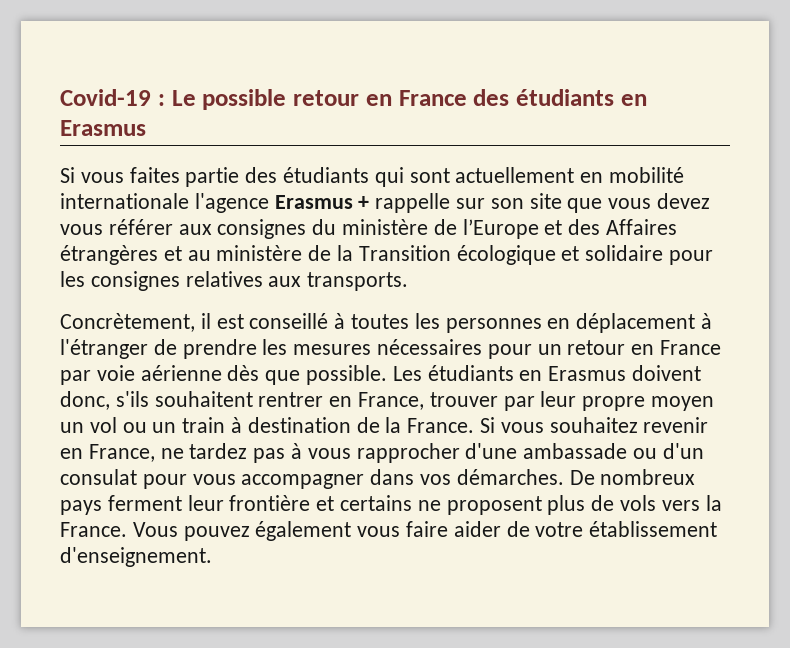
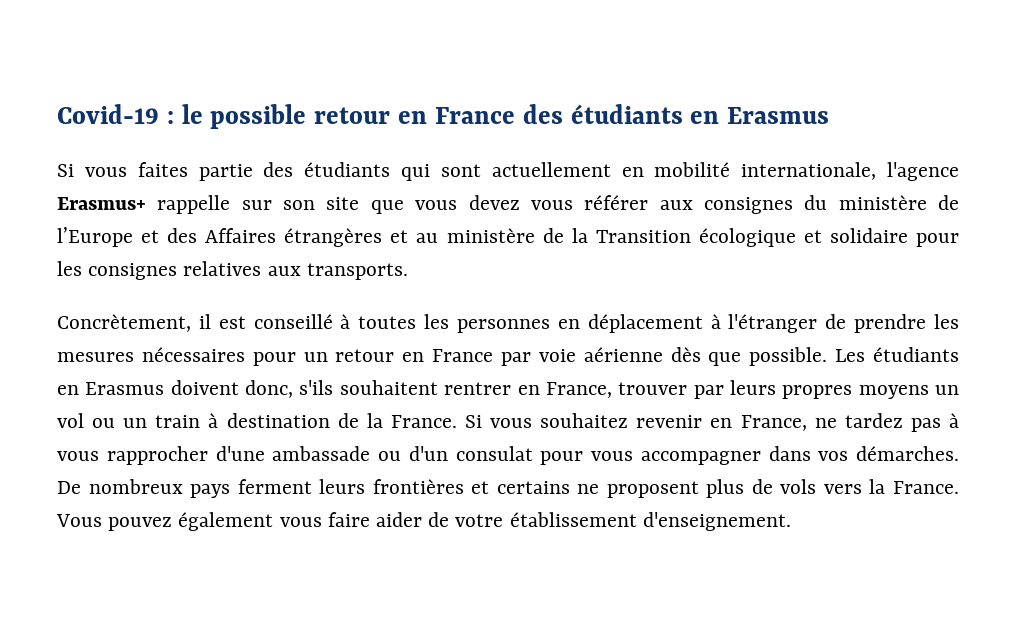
[171,90,196,106] Le -> [181,104,203,124] le
[60,193,370,213] internationale l'agence Erasmus + -> [741,162,959,181] [57,197,146,210] internationale, l'agence Erasmus+
[540,391,715,411] leur propre moyen -> [729,380,929,399] leurs propres moyens
[187,495,311,511] leur frontière -> [319,479,464,494] leurs frontières

